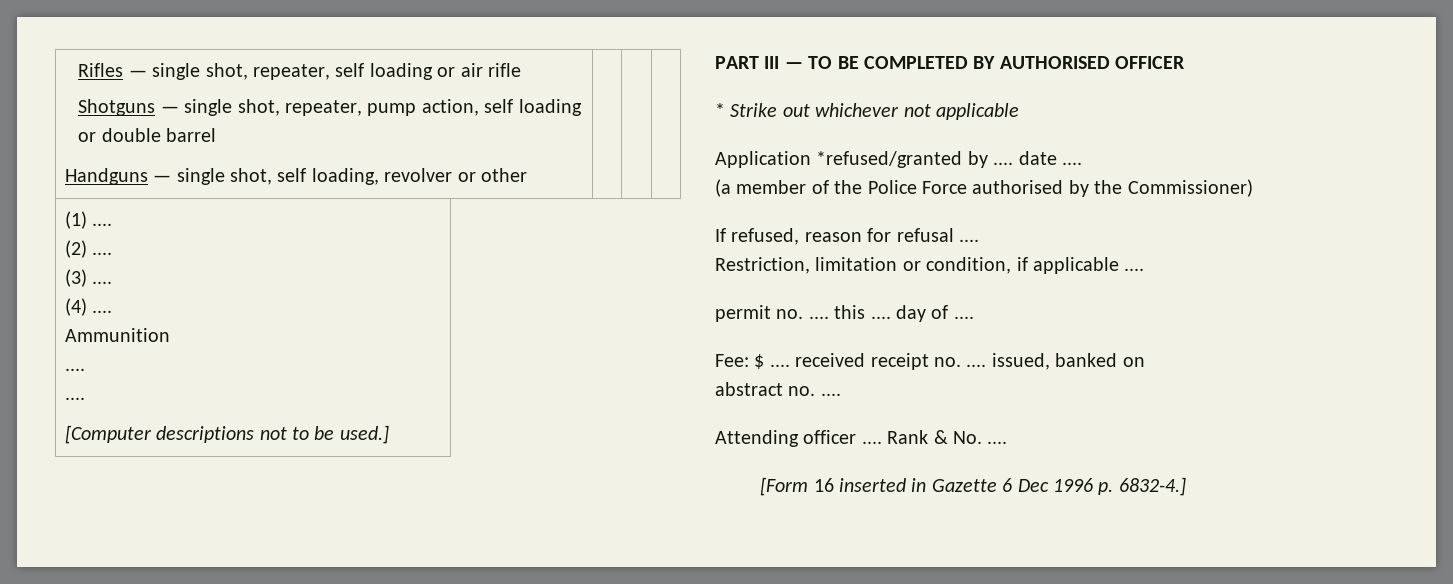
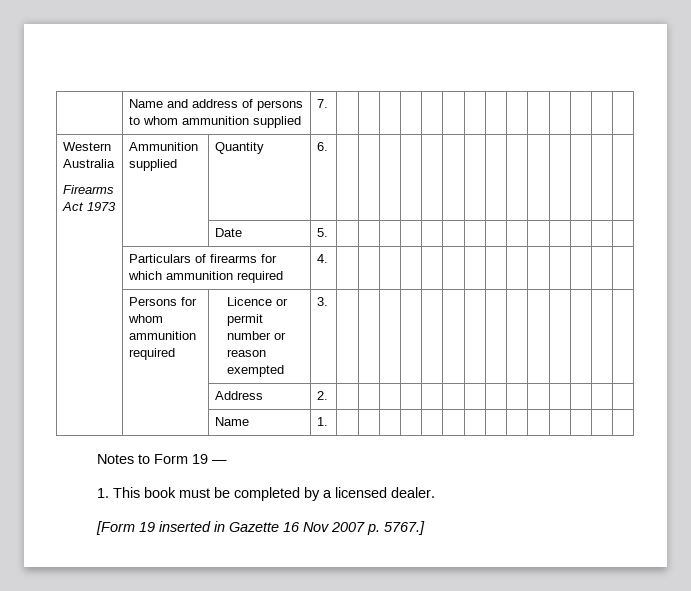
[78,63,521,80] [78,99,582,116] [78,128,217,142] [64,168,527,185] [64,211,113,229] [64,240,113,258] [64,269,113,287] [64,298,113,316] [64,328,170,342] [64,368,85,371] [64,397,85,400] [64,425,389,444] [715,56,1186,69] [715,103,1019,120] [715,151,1082,168] [715,179,1253,197] [715,228,979,245] [715,257,1145,274] [715,305,974,322] [715,353,1145,370] [715,382,841,396] [715,430,1008,447] Rifles — single shot, repeater, self loading or air rifle // Shotguns — single shot, repeater, pump action, self loading or double barrel // Handguns — single shot, self loading, revolver or other | | | // (1) .... // (2) .... // (3) .... // (4) .... // Ammunition // .... // .... // [Computer descriptions not to be used.] // PART III — TO BE COMPLETED BY AUTHORISED OFFICER // * Strike out whichever not applicable // Application *refused/granted by .... date .... // (a member of the Police Force authorised by the Commissioner) // If refused, reason for refusal .... // Restriction, limitation or condition, if applicable .... // permit no. .... this .... day of .... // Fee: $ .... received receipt no. .... issued, banked on // abstract no. .... // Attending officer .... Rank & No. .... -> [128,99,303,111] [128,116,301,128] [316,99,328,108] [62,142,111,151] [62,159,115,168] [62,185,114,194] [61,202,116,211] [128,142,198,151] [128,159,177,171] [214,142,264,154] [316,142,328,151] [214,228,242,237] [316,228,328,237] [128,254,277,263] [127,271,283,283] [316,254,328,263] [128,297,197,306] [127,314,163,323] [128,331,196,340] [128,348,175,360] [227,297,289,306] [227,314,264,326] [227,331,287,340] [227,349,267,357] [227,365,285,377] [316,297,328,306] [214,391,263,400] [316,391,328,400] [214,417,249,426] [316,417,328,426] [96,454,227,464] [96,487,435,501] | Name and address of persons to whom ammunition supplied | 7. | | | | | | | | | | | | | | // Western Australia // Firearms Act 1973 | Ammunition supplied | Quantity | 6. | | | | | | | | | | | | | | // | | Date | 5. | | | | | | | | | | | | | | // | Particulars of firearms for which ammunition required | 4. | | | | | | | | | | | | | | // | Persons for whom ammunition required | Licence or permit number or reason exempted | 3. | | | | | | | | | | | | | | // | | Address | 2. | | | | | | | | | | | | | | // | | Name | 1. | | | | | | | | | | | | | | // Notes to Form 19 — // 1. This book must be completed by a licensed dealer.
[813,478,834,492] 16 -> [138,522,155,532] 19
[1002,477,1186,496] 6 Dec 1996 p. 6832-4.] -> [282,521,425,535] 16 Nov 2007 p. 5767.]

